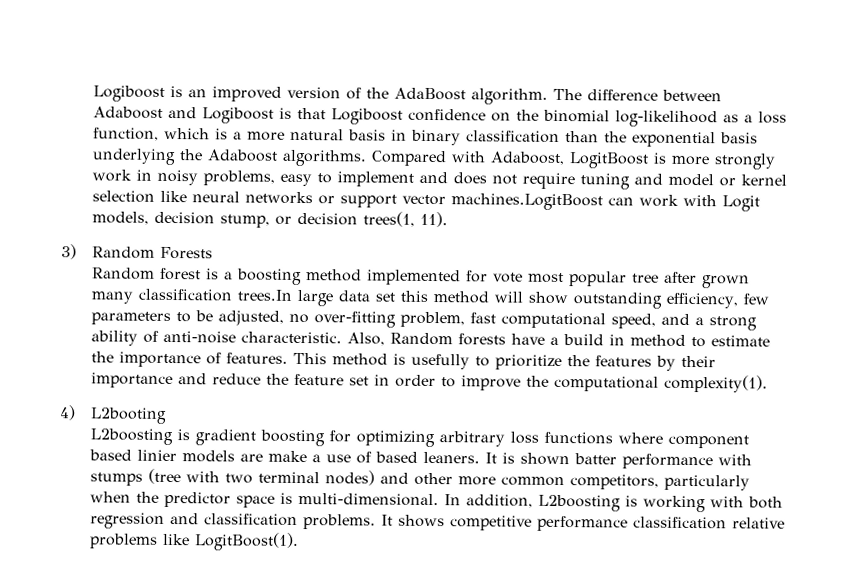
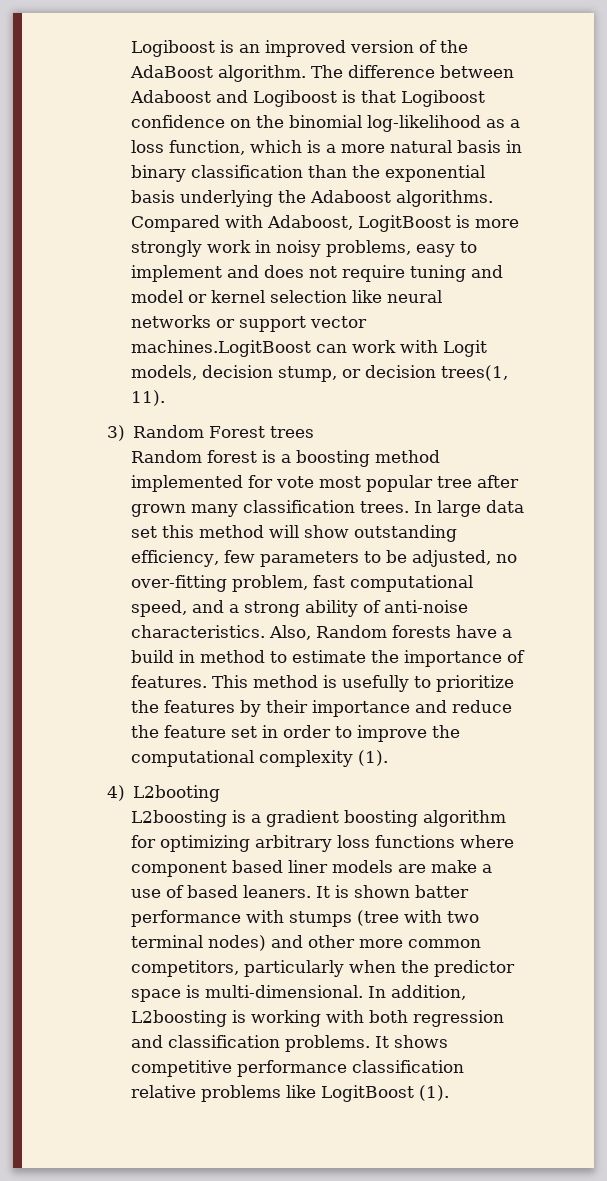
[159,246,213,260] Forests -> [209,426,315,438] Forest trees
[236,289,292,301] trees.In -> [359,501,432,513] trees. In
[240,331,342,344] characteristic. -> [130,625,265,638] characteristics.
[663,374,768,393] complexity(1). -> [258,750,388,767] complexity (1).
(190, 435) none -> [250,814,261,823] a
(325, 438) none -> [422,810,506,827] algorithm
[136,449,177,462] linier -> [287,860,328,873] liner
[193,532,299,551] LogitBoost(1). -> [320,1085,449,1102] LogitBoost (1).

